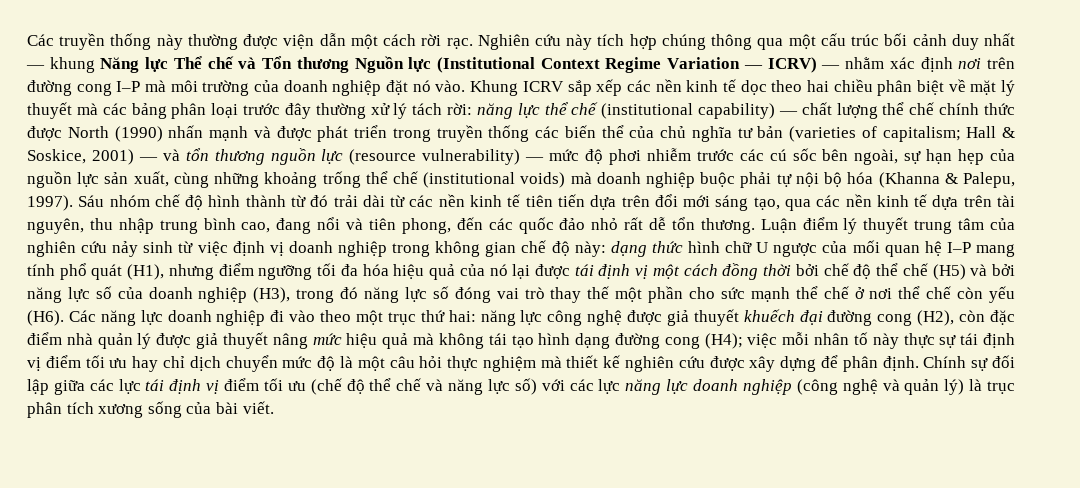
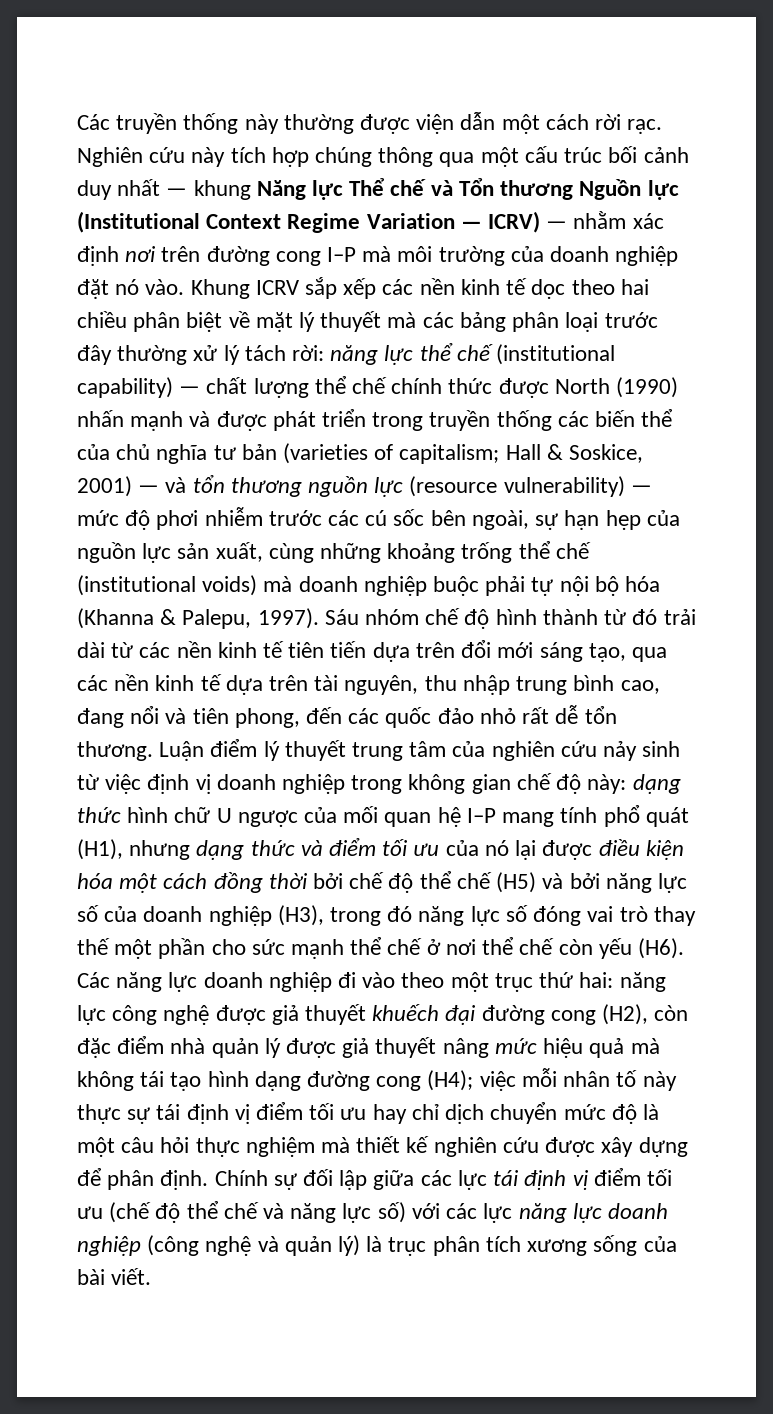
[218,263,456,280] điểm ngưỡng tối đa hóa hiệu quả -> [196,838,440,860] dạng thức và điểm tối ưu
[574,264,649,279] tái định vị -> [598,839,684,860] [77,873,113,889] điều kiện hóa

